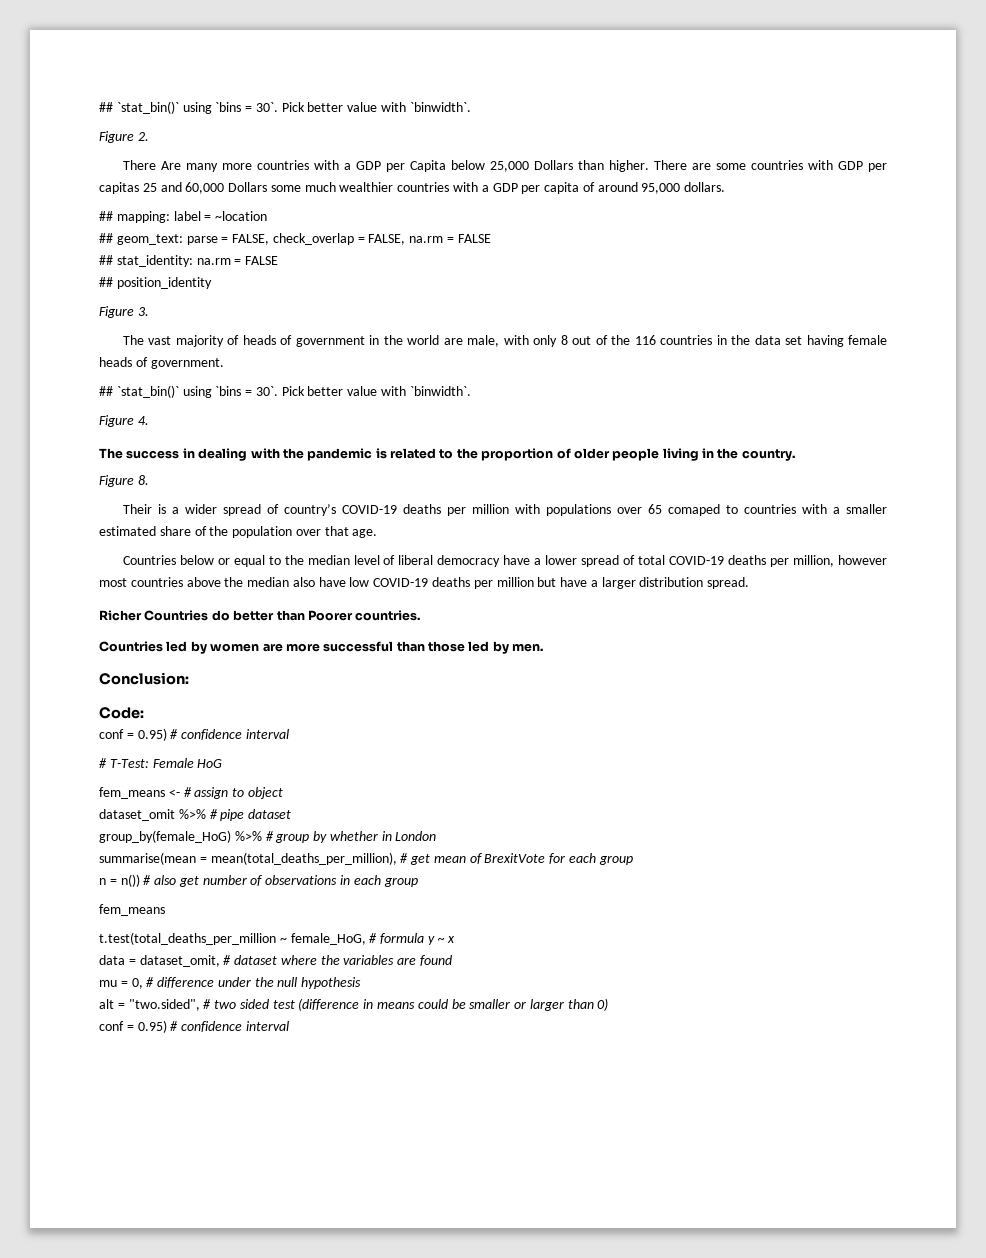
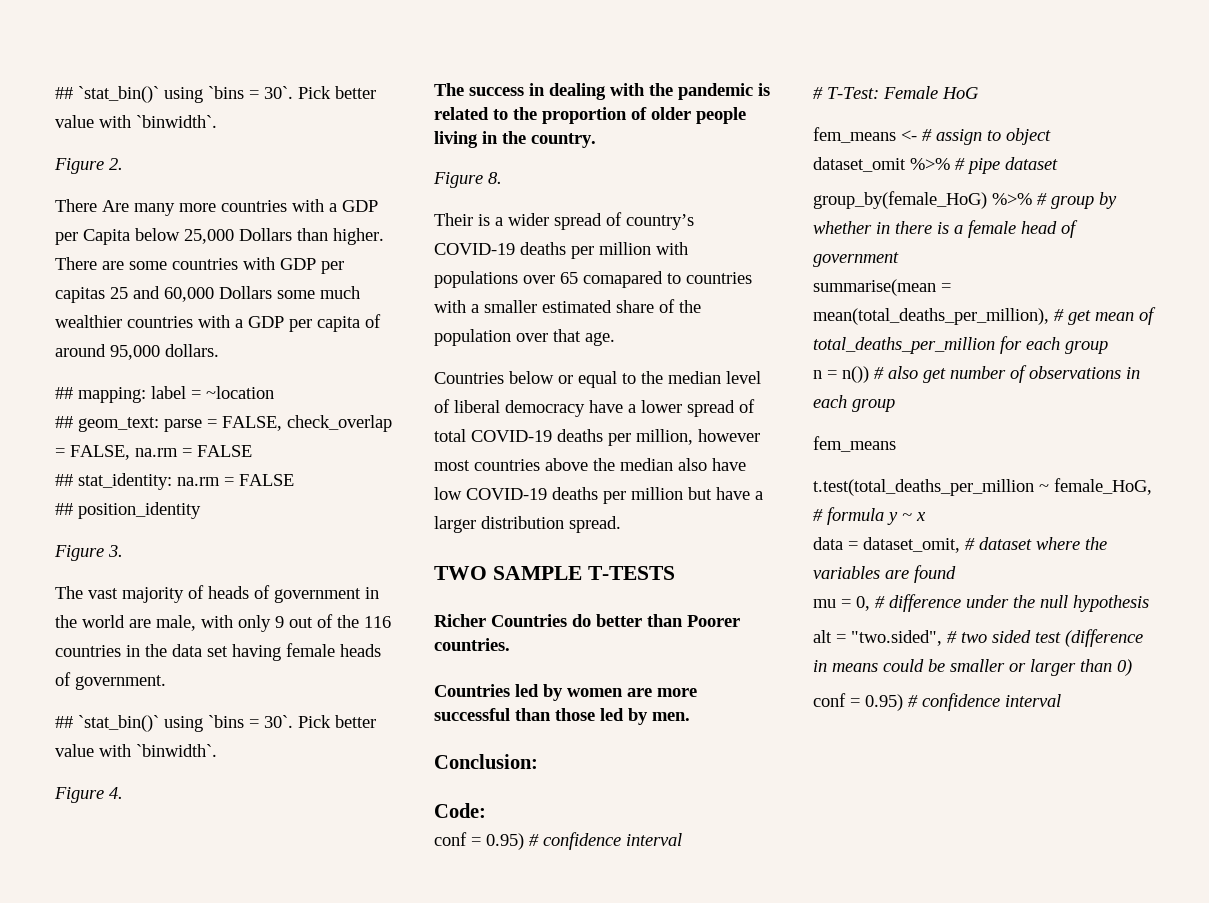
[560,335,568,345] 8 -> [275,616,284,628] 9
[667,504,720,516] comaped -> [583,271,663,288] comapared
(750, 583) none -> [434,566,675,580] // TWO SAMPLE T-TESTS
[395,831,437,841] London -> [895,220,1078,238] [813,252,899,267] there is a female head of government
[484,853,546,863] BrexitVote -> [813,337,995,354] total_deaths_per_million

